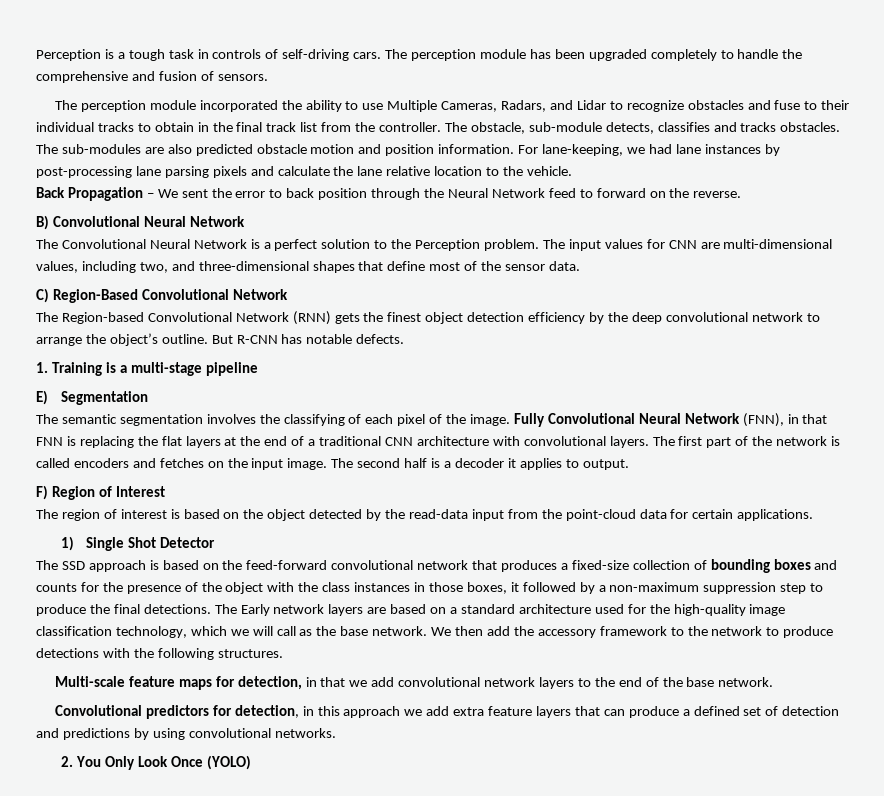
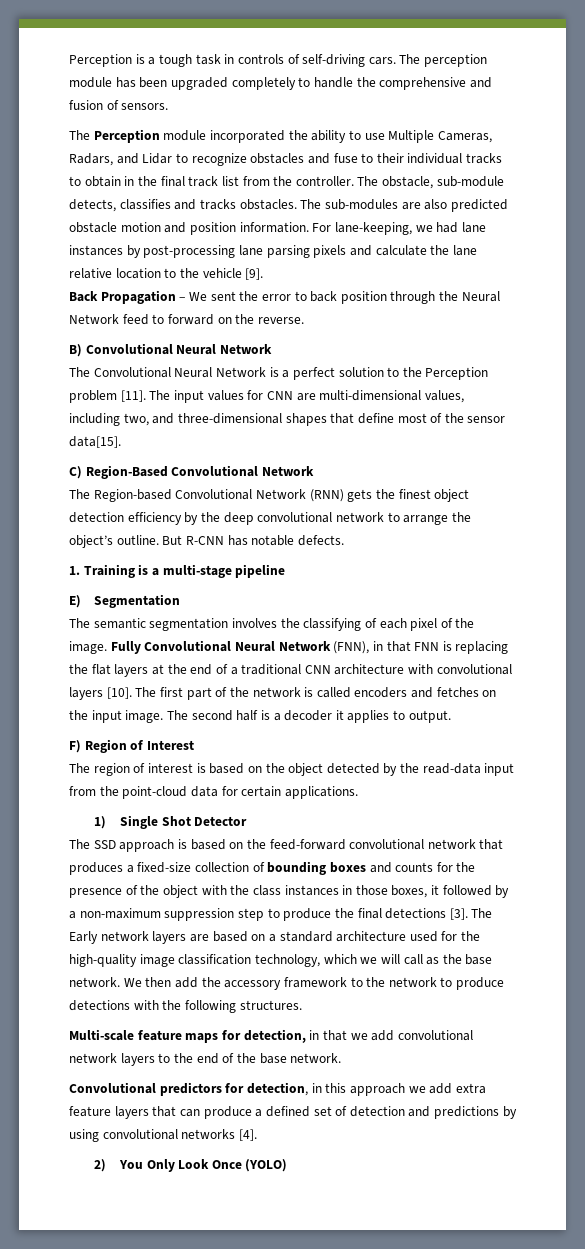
[80,100,146,112] perception -> [93,129,160,143] Perception
[526,166,572,176] vehicle. -> [202,268,264,280] vehicle [9].
[484,239,540,251] problem. -> [69,390,146,403] problem [11].
[548,261,580,271] data. -> [69,436,121,448] data[15].
[609,436,649,448] layers. -> [69,687,132,700] layers [10].
[143,604,211,614] detections. -> [385,908,468,920] detections [3].
[274,728,336,738] [60,756,73,767] networks. // 2. -> [181,1129,257,1141] [94,1159,107,1172] networks [4]. // 2)

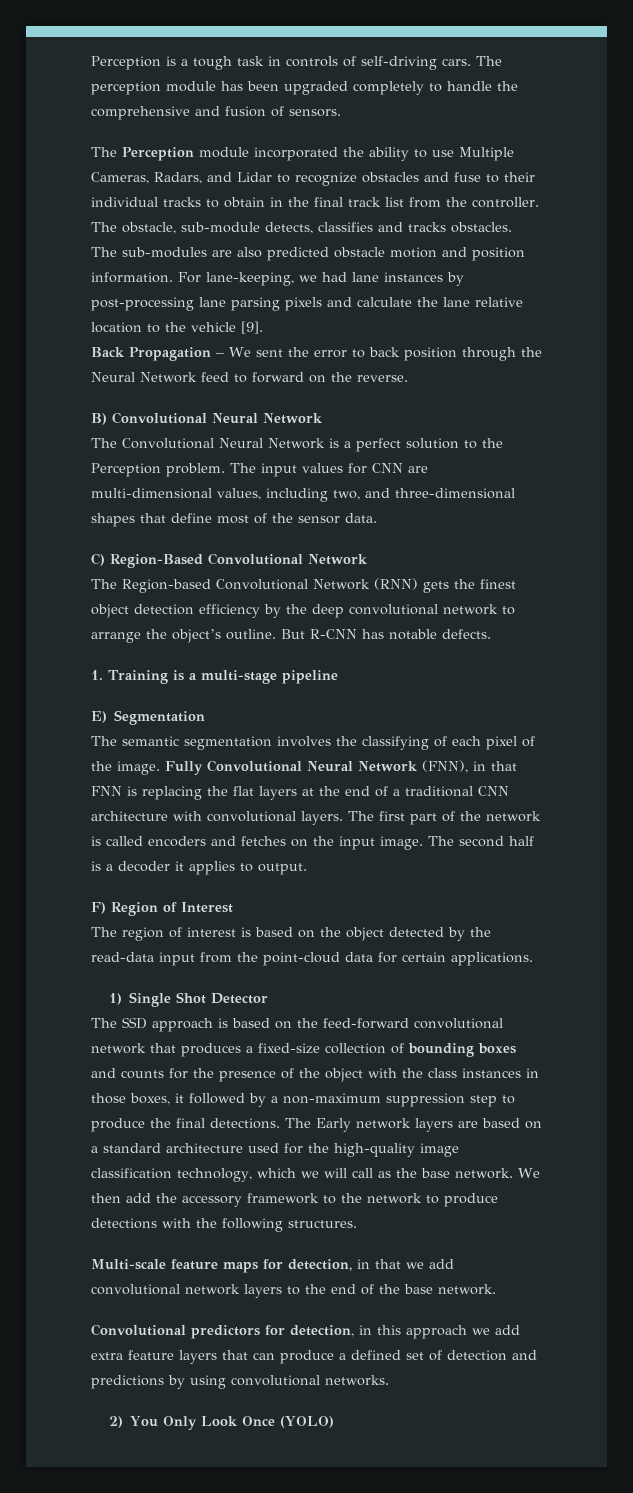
[69,390,146,403] problem [11]. -> [166,463,225,477] problem.
[69,436,121,448] data[15]. -> [345,513,377,523] data.
[69,687,132,700] layers [10]. -> [301,811,343,825] layers.
[385,908,468,920] detections [3]. -> [210,1118,280,1129] detections.
[181,1129,257,1141] networks [4]. -> [325,1375,389,1386] networks.

